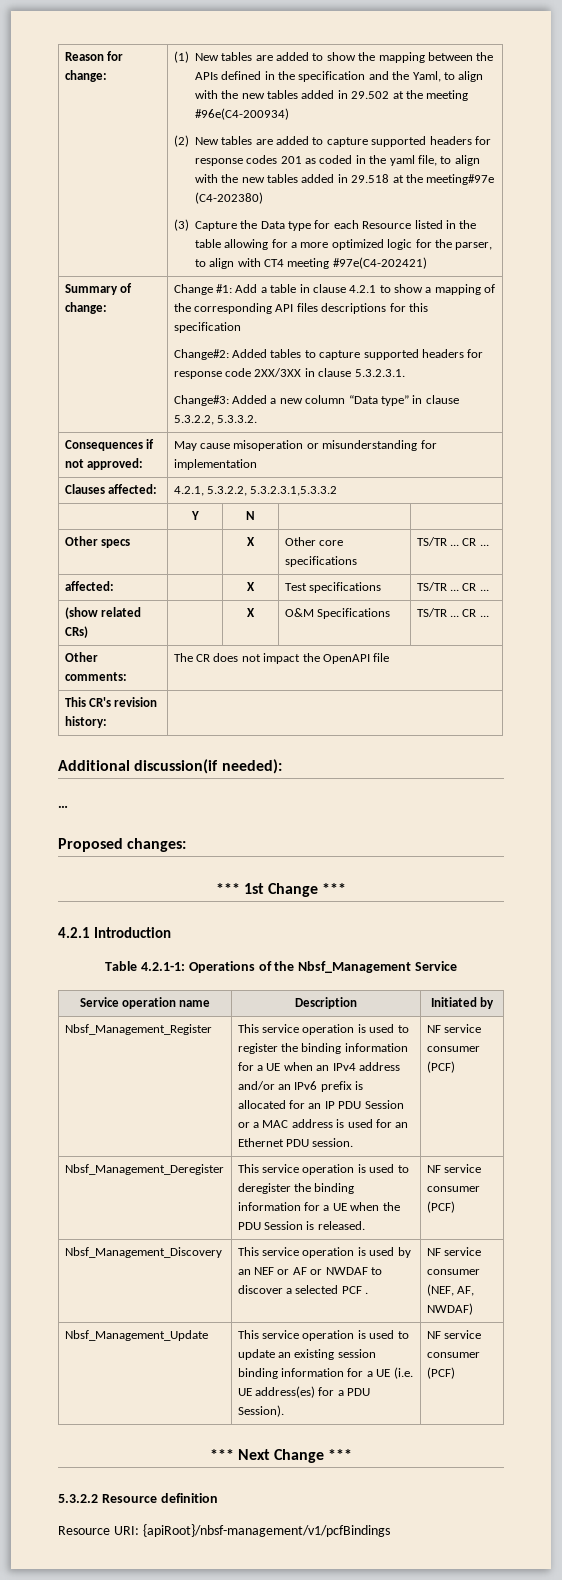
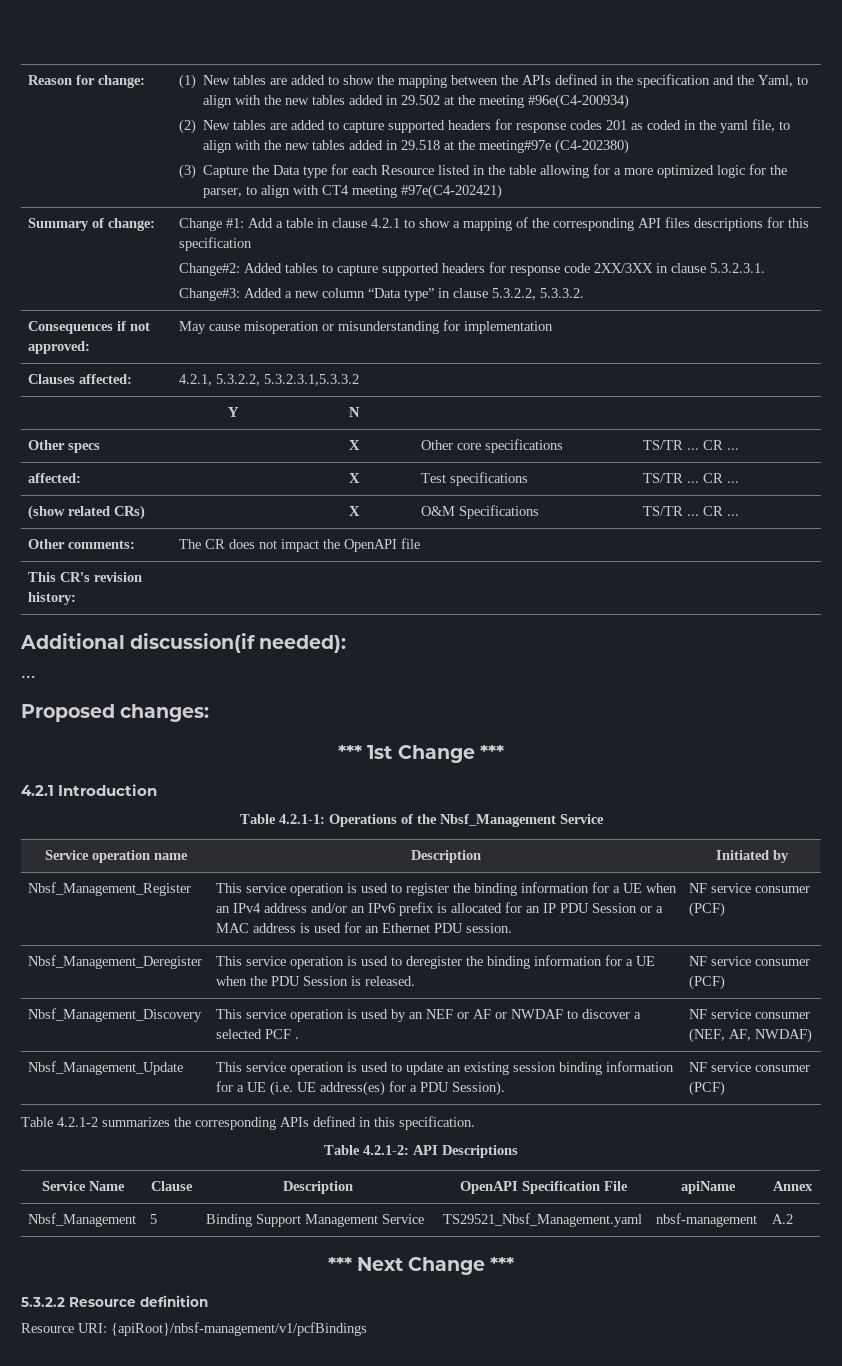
(455, 1373) none -> [21,1116,475,1130] [324,1145,518,1158] [41,1181,125,1191] [151,1181,193,1191] [283,1181,353,1194] [459,1181,628,1194] [680,1181,736,1194] [773,1181,813,1191] [27,1213,136,1227] [149,1214,157,1224] [205,1214,424,1227] [442,1213,642,1227] [655,1213,757,1227] [771,1214,793,1224] // Table 4.2.1-2 summarizes the corresponding APIs defined in this specification. // Table 4.2.1-2: API Descriptions // Service Name | Clause | Description | OpenAPI Specification File | apiName | Annex // Nbsf_Management | 5 | Binding Support Management Service | TS29521_Nbsf_Management.yaml | nbsf-management | A.2

